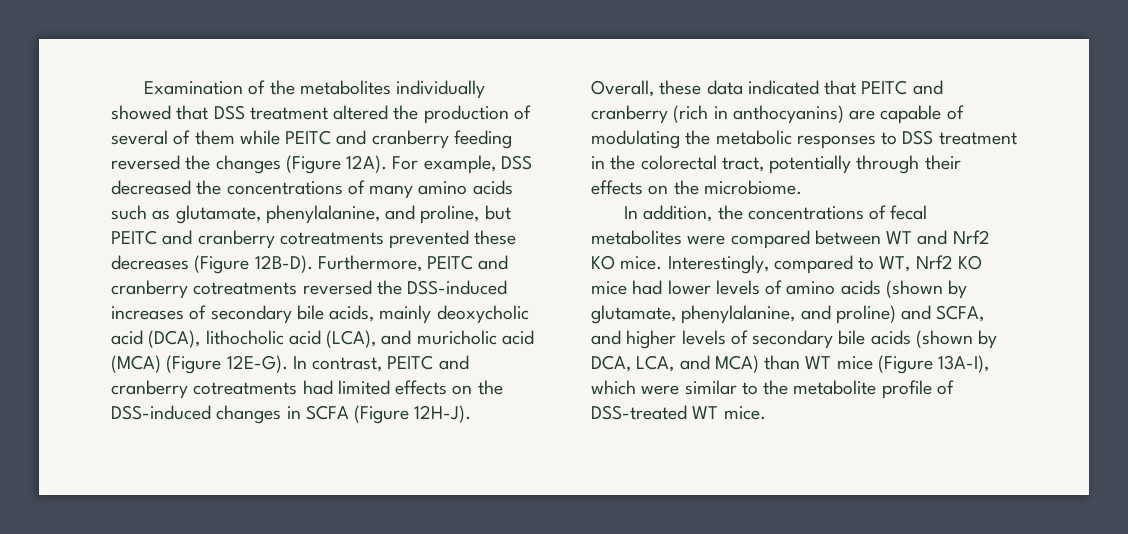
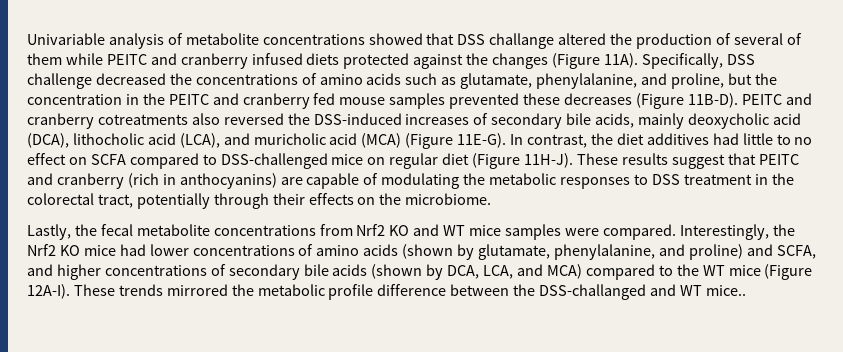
[143,80,486,99] Examination of the metabolites individually -> [27,33,365,49] Univariable analysis of metabolite concentrations
[249,107,328,120] treatment -> [489,33,555,49] challange
[453,130,512,149] [111,155,532,174] feeding reversed the changes (Figure 12A). For example, DSS -> [251,53,755,69] [27,73,92,89] infused diets protected against the changes (Figure 11A). Specifically, DSS challenge
[369,185,414,199] many -> (317, 79) none
[111,230,517,249] [111,255,509,274] [111,280,298,299] PEITC and cranberry cotreatments prevented these decreases (Figure 12B-D). Furthermore, PEITC and cranberry cotreatments -> [754,73,777,85] [27,93,812,109] [27,113,220,129] the concentration in the PEITC and cranberry fed mouse samples prevented these decreases (Figure 11B-D). PEITC and cranberry cotreatments also
[226,355,288,373] 12E-G). -> [457,133,507,148] 11E-G).
[387,355,469,370] [111,380,503,399] [111,405,472,424] [591,80,819,97] PEITC and cranberry cotreatments had limited effects on the DSS-induced changes in SCFA (Figure 12H-J). Overall, these data indicated -> [590,133,813,145] [27,153,725,169] the diet additives had little to no effect on SCFA compared to DSS-challenged mice on regular diet (Figure 11H-J). These results suggest
[623,205,928,222] [591,230,990,249] [591,255,911,274] In addition, the concentrations of fecal metabolites were compared between WT and Nrf2 KO mice. Interestingly, compared to WT, -> [27,224,795,240] Lastly, the fecal metabolite concentrations from Nrf2 KO and WT mice samples were compared. Interestingly, the
[715,280,760,295] levels -> [192,245,295,256] concentrations
[681,330,726,345] levels -> [104,265,207,276] concentrations
[764,355,990,374] [591,380,954,399] [591,405,766,420] than WT mice (Figure 13A-I), which were similar to the metabolite profile of DSS-treated WT mice. -> [585,264,813,280] [27,284,746,300] compared to the WT mice (Figure 12A-I). These trends mirrored the metabolic profile difference between the DSS-challanged and WT mice..

